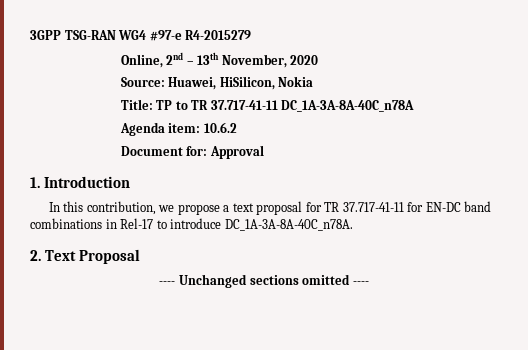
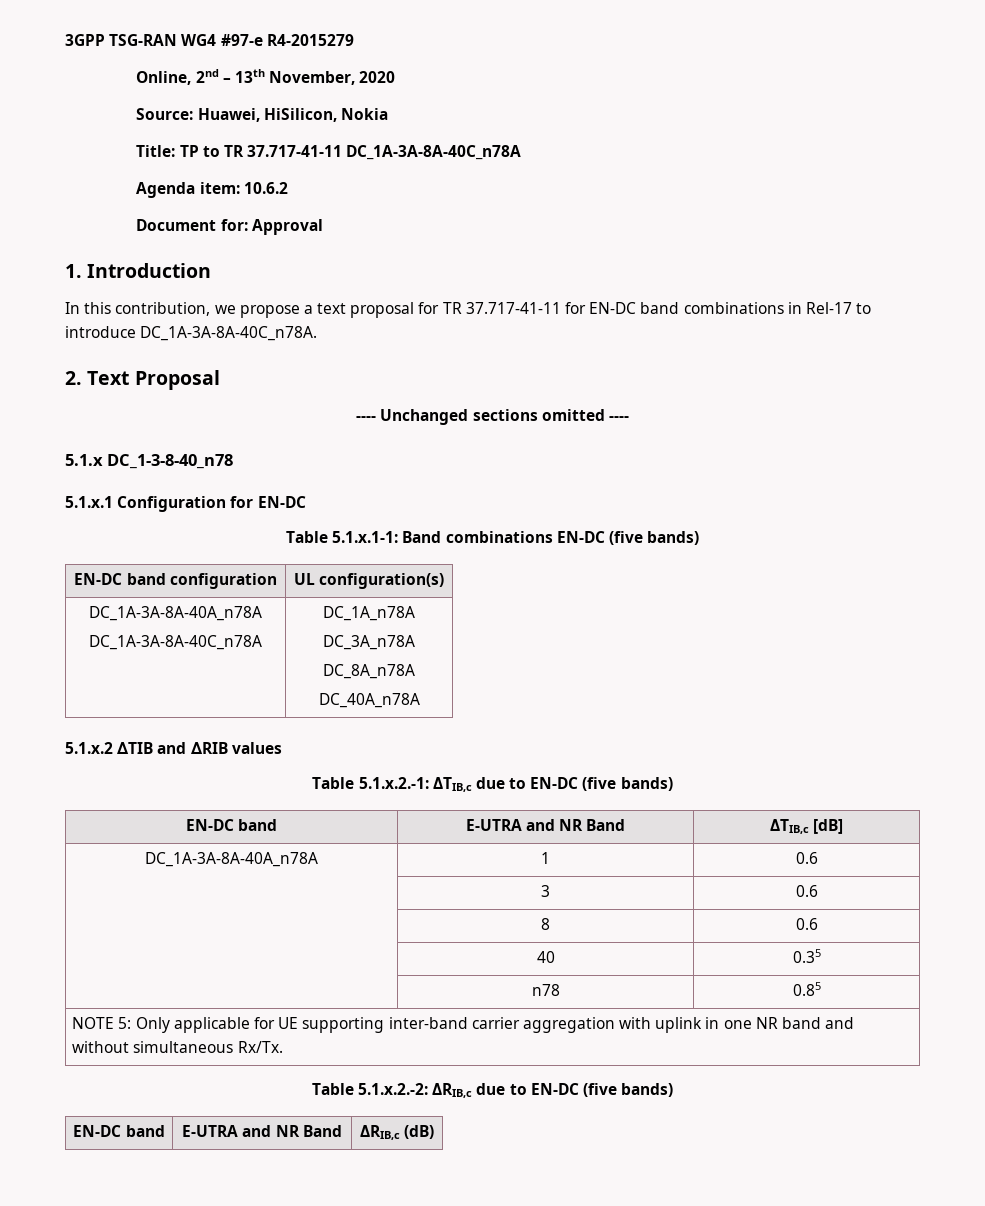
(369, 283) none -> [65,454,234,469] [65,496,306,512] [285,531,700,545] [74,573,277,589] [293,573,445,589] [89,606,262,621] [89,635,262,650] [323,606,415,621] [323,635,415,650] [323,664,415,679] [318,693,420,708] [65,742,282,754] [312,777,673,792] [185,819,278,831] [465,819,626,831] [769,819,844,834] [145,852,318,867] [541,852,550,864] [795,852,818,864] [541,885,550,897] [795,885,818,897] [541,918,550,930] [795,918,818,930] [536,951,555,963] [792,949,821,963] [531,984,560,996] [792,982,821,996] [72,1017,855,1033] [72,1041,283,1053] [311,1083,674,1098] [73,1125,165,1137] [182,1125,342,1137] [359,1125,435,1140] // 5.1.x DC_1-3-8-40_n78 // 5.1.x.1 Configuration for EN-DC // Table 5.1.x.1-1: Band combinations EN-DC (five bands) // EN-DC band configuration | UL configuration(s) // DC_1A-3A-8A-40A_n78A // DC_1A-3A-8A-40C_n78A | DC_1A_n78A // DC_3A_n78A // DC_8A_n78A // DC_40A_n78A // 5.1.x.2 ∆TIB and ∆RIB values // Table 5.1.x.2.-1: ΔTIB,c due to EN-DC (five bands) // EN-DC band | E-UTRA and NR Band | ΔTIB,c [dB] // DC_1A-3A-8A-40A_n78A | 1 | 0.6 // | 3 | 0.6 // | 8 | 0.6 // | 40 | 0.35 // | n78 | 0.85 // NOTE 5: Only applicable for UE supporting inter-band carrier aggregation with uplink in one NR band and without simultaneous Rx/Tx. // Table 5.1.x.2.-2: ΔRIB,c due to EN-DC (five bands) // EN-DC band | E-UTRA and NR Band | ΔRIB,c (dB)

